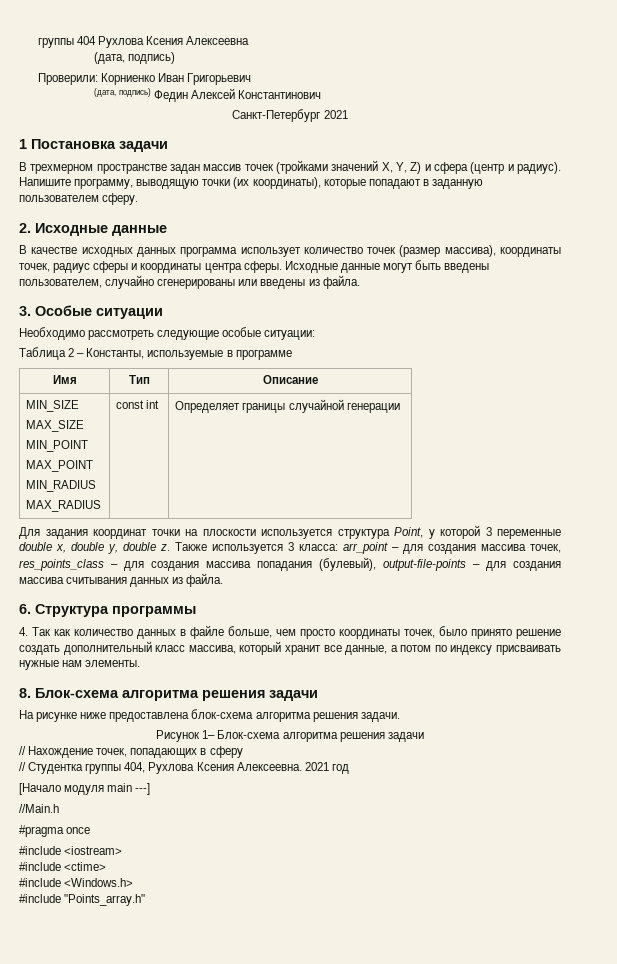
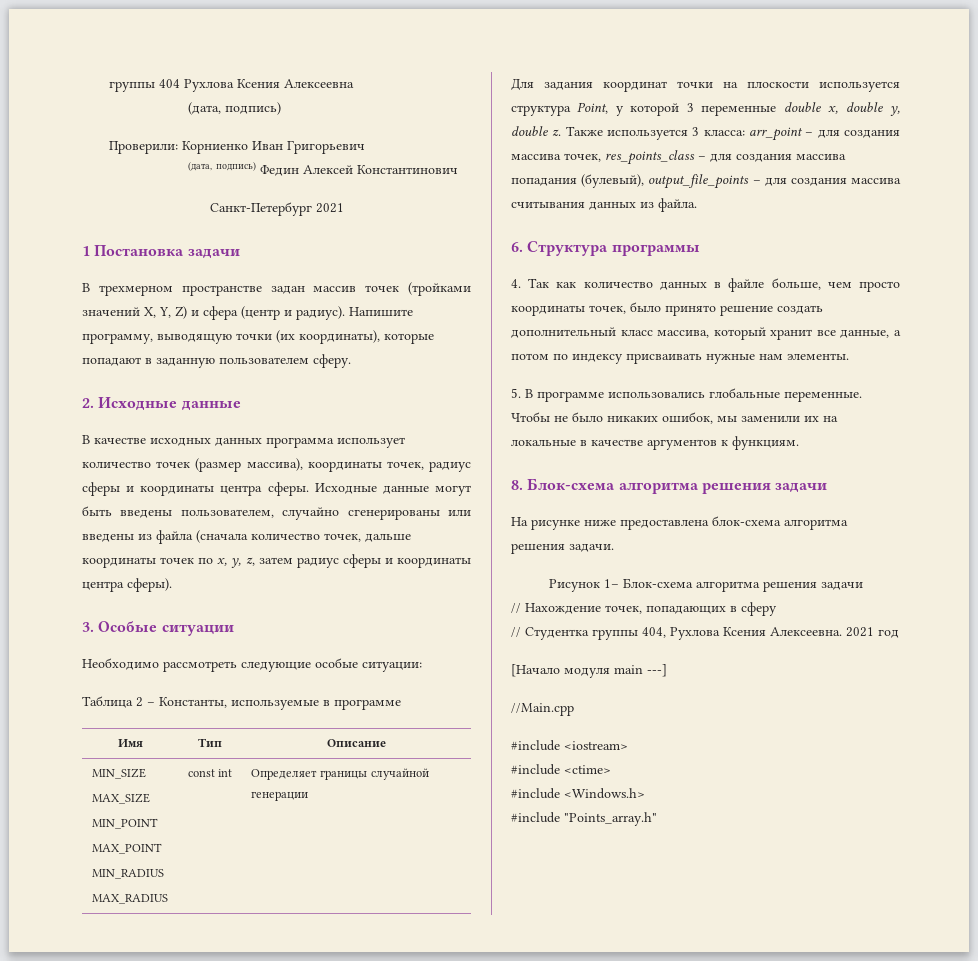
[322,275,360,289] файла. -> [156,530,411,544] [82,554,471,568] [82,578,172,592] файла (сначала количество точек, дальше координаты точек по x, y, z, затем радиус сферы и координаты центра сферы).
[383,559,466,571] output-file-points -> [648,174,750,189] output_file_points
(141, 663) none -> [511,388,862,402] [511,412,838,424] [511,436,799,450] // 5. В программе использовались глобальные переменные. Чтобы не было никаких ошибок, мы заменили их на локальные в качестве аргументов к функциям.
[19,804,59,813] [19,825,91,837] //Main.h // #pragma once -> [511,703,574,716] //Main.cpp

